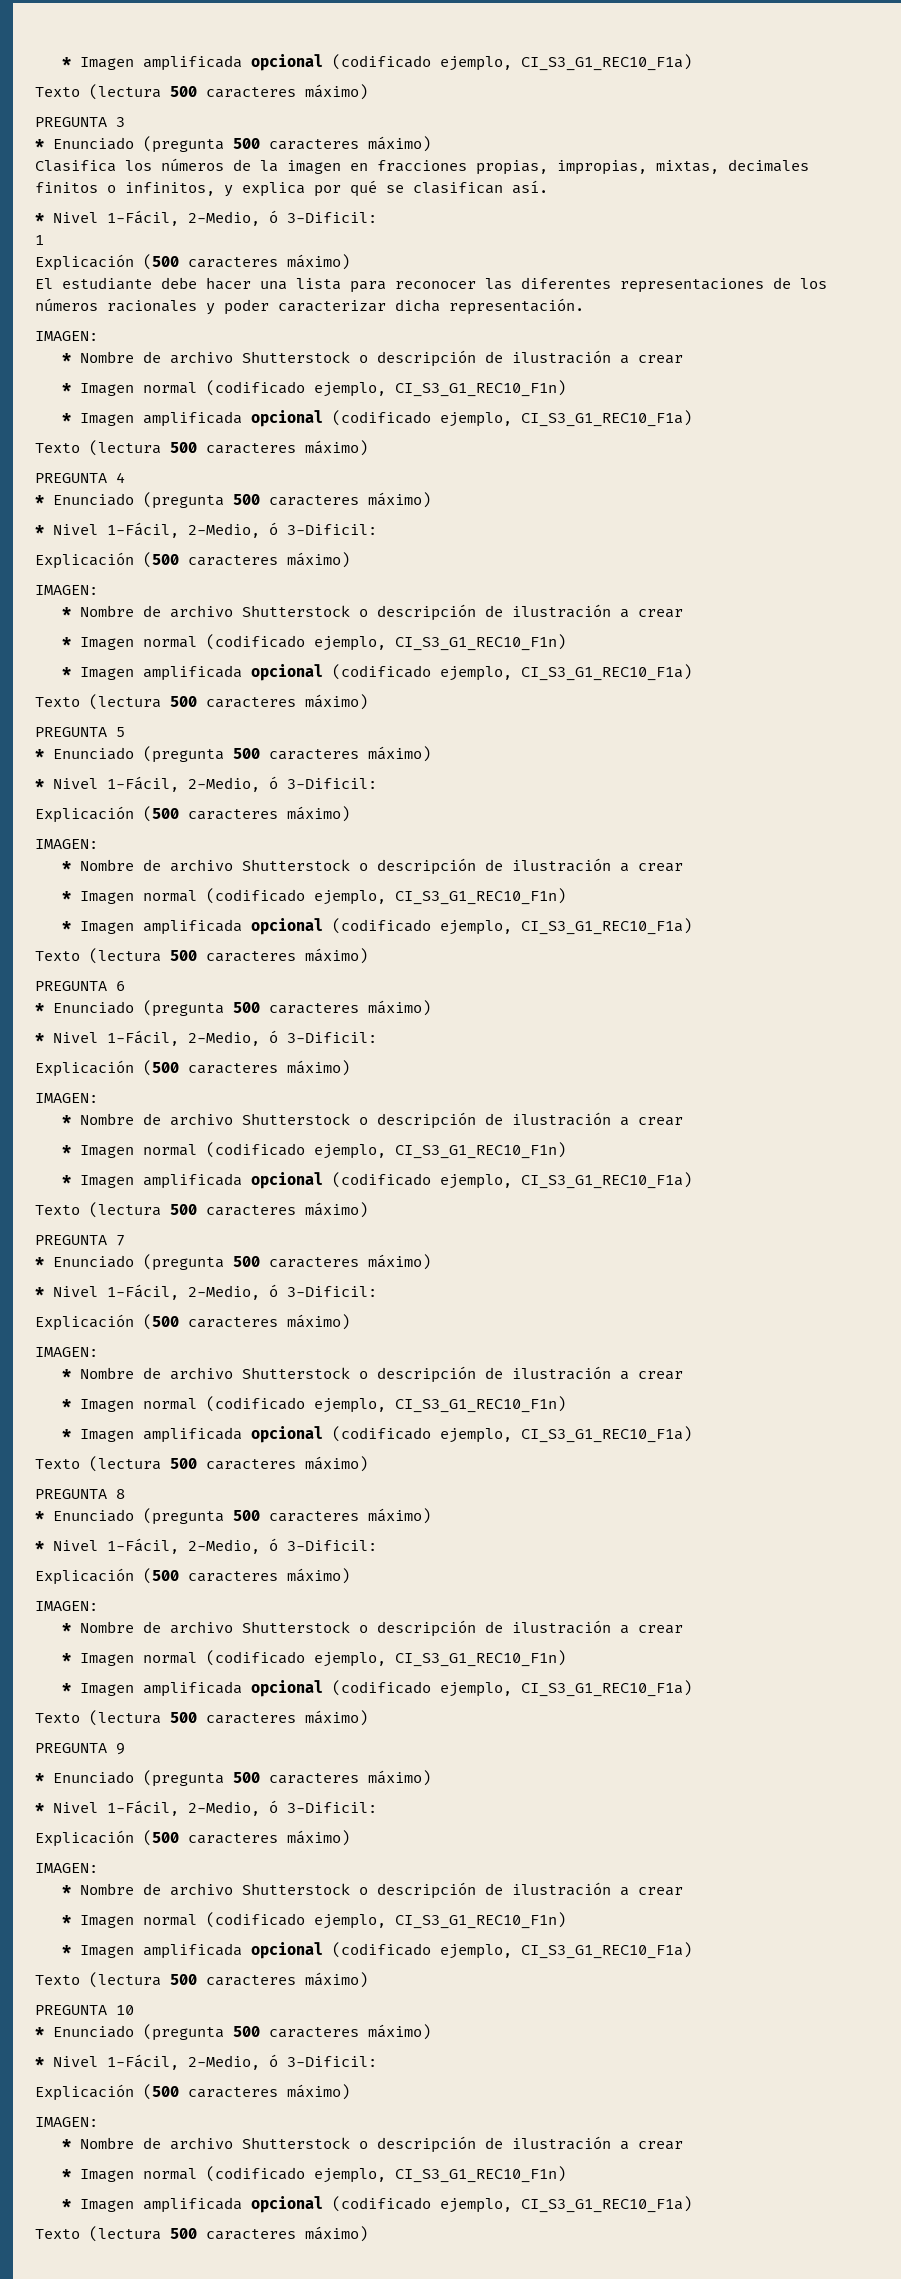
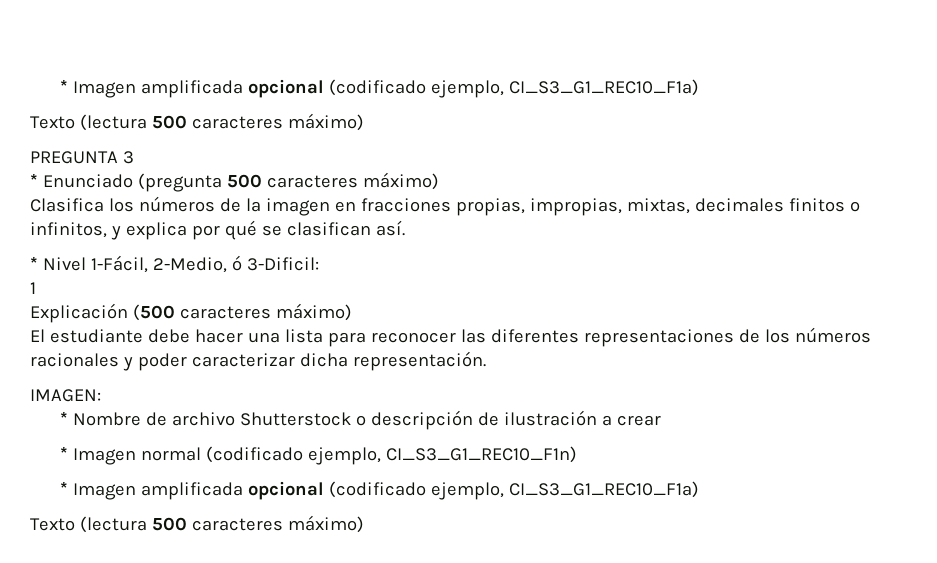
[35,472,125,483] [35,492,431,509] [35,522,377,538] [35,552,350,569] [35,585,98,595] [61,604,683,621] [61,634,566,651] [61,664,692,681] [35,694,368,710] [35,727,125,737] [35,746,431,763] [35,776,377,792] [35,806,350,823] [35,839,98,849] [61,858,683,875] [61,888,566,905] [61,918,692,935] [35,948,368,964] [35,981,125,991] [35,1000,431,1017] [35,1030,377,1046] [35,1060,350,1077] [35,1093,98,1103] [61,1112,683,1129] [61,1142,566,1159] [61,1172,692,1189] [35,1202,368,1218] [35,1235,125,1246] [35,1254,431,1271] [35,1284,377,1300] [35,1314,350,1331] [35,1347,98,1357] [61,1366,683,1383] [61,1396,566,1413] [61,1426,692,1443] [35,1456,368,1472] [35,1489,125,1499] [35,1508,431,1525] [35,1538,377,1554] [35,1568,350,1585] [35,1601,98,1611] [61,1620,683,1637] [61,1650,566,1667] [61,1680,692,1697] [35,1710,368,1726] [35,1743,125,1755] [35,1770,431,1787] [35,1800,377,1816] [35,1830,350,1847] [35,1863,98,1873] [61,1882,683,1899] [61,1912,566,1929] [61,1942,692,1959] [35,1972,368,1988] [35,2005,134,2015] [35,2024,431,2041] [35,2054,377,2070] [35,2084,350,2101] [35,2117,98,2127] [61,2136,683,2153] [61,2166,566,2183] [61,2196,692,2213] [35,2226,368,2242] // PREGUNTA 4 // * Enunciado (pregunta 500 caracteres máximo) // * Nivel 1-Fácil, 2-Medio, ó 3-Dificil: // Explicación (500 caracteres máximo) // IMAGEN: // * Nombre de archivo Shutterstock o descripción de ilustración a crear // * Imagen normal (codificado ejemplo, CI_S3_G1_REC10_F1n) // * Imagen amplificada opcional (codificado ejemplo, CI_S3_G1_REC10_F1a) // Texto (lectura 500 caracteres máximo) // PREGUNTA 5 // * Enunciado (pregunta 500 caracteres máximo) // * Nivel 1-Fácil, 2-Medio, ó 3-Dificil: // Explicación (500 caracteres máximo) // IMAGEN: // * Nombre de archivo Shutterstock o descripción de ilustración a crear // * Imagen normal (codificado ejemplo, CI_S3_G1_REC10_F1n) // * Imagen amplificada opcional (codificado ejemplo, CI_S3_G1_REC10_F1a) // Texto (lectura 500 caracteres máximo) // PREGUNTA 6 // * Enunciado (pregunta 500 caracteres máximo) // * Nivel 1-Fácil, 2-Medio, ó 3-Dificil: // Explicación (500 caracteres máximo) // IMAGEN: // * Nombre de archivo Shutterstock o descripción de ilustración a crear // * Imagen normal (codificado ejemplo, CI_S3_G1_REC10_F1n) // * Imagen amplificada opcional (codificado ejemplo, CI_S3_G1_REC10_F1a) // Texto (lectura 500 caracteres máximo) // PREGUNTA 7 // * Enunciado (pregunta 500 caracteres máximo) // * Nivel 1-Fácil, 2-Medio, ó 3-Dificil: // Explicación (500 caracteres máximo) // IMAGEN: // * Nombre de archivo Shutterstock o descripción de ilustración a crear // * Imagen normal (codificado ejemplo, CI_S3_G1_REC10_F1n) // * Imagen amplificada opcional (codificado ejemplo, CI_S3_G1_REC10_F1a) // Texto (lectura 500 caracteres máximo) // PREGUNTA 8 // * Enunciado (pregunta 500 caracteres máximo) // * Nivel 1-Fácil, 2-Medio, ó 3-Dificil: // Explicación (500 caracteres máximo) // IMAGEN: // * Nombre de archivo Shutterstock o descripción de ilustración a crear // * Imagen normal (codificado ejemplo, CI_S3_G1_REC10_F1n) // * Imagen amplificada opcional (codificado ejemplo, CI_S3_G1_REC10_F1a) // Texto (lectura 500 caracteres máximo) // PREGUNTA 9 // * Enunciado (pregunta 500 caracteres máximo) // * Nivel 1-Fácil, 2-Medio, ó 3-Dificil: // Explicación (500 caracteres máximo) // IMAGEN: // * Nombre de archivo Shutterstock o descripción de ilustración a crear // * Imagen normal (codificado ejemplo, CI_S3_G1_REC10_F1n) // * Imagen amplificada opcional (codificado ejemplo, CI_S3_G1_REC10_F1a) // Texto (lectura 500 caracteres máximo) // PREGUNTA 10 // * Enunciado (pregunta 500 caracteres máximo) // * Nivel 1-Fácil, 2-Medio, ó 3-Dificil: // Explicación (500 caracteres máximo) // IMAGEN: // * Nombre de archivo Shutterstock o descripción de ilustración a crear // * Imagen normal (codificado ejemplo, CI_S3_G1_REC10_F1n) // * Imagen amplificada opcional (codificado ejemplo, CI_S3_G1_REC10_F1a) // Texto (lectura 500 caracteres máximo) -> (364, 524) none

